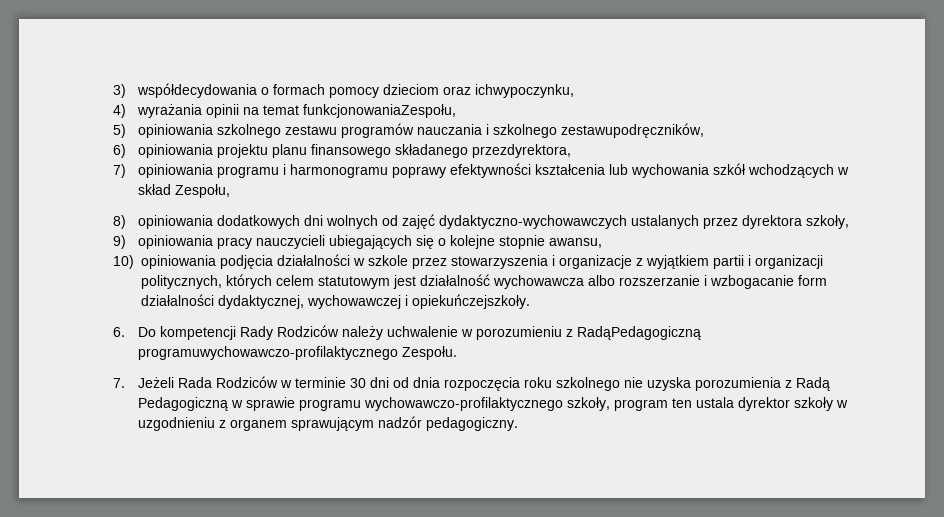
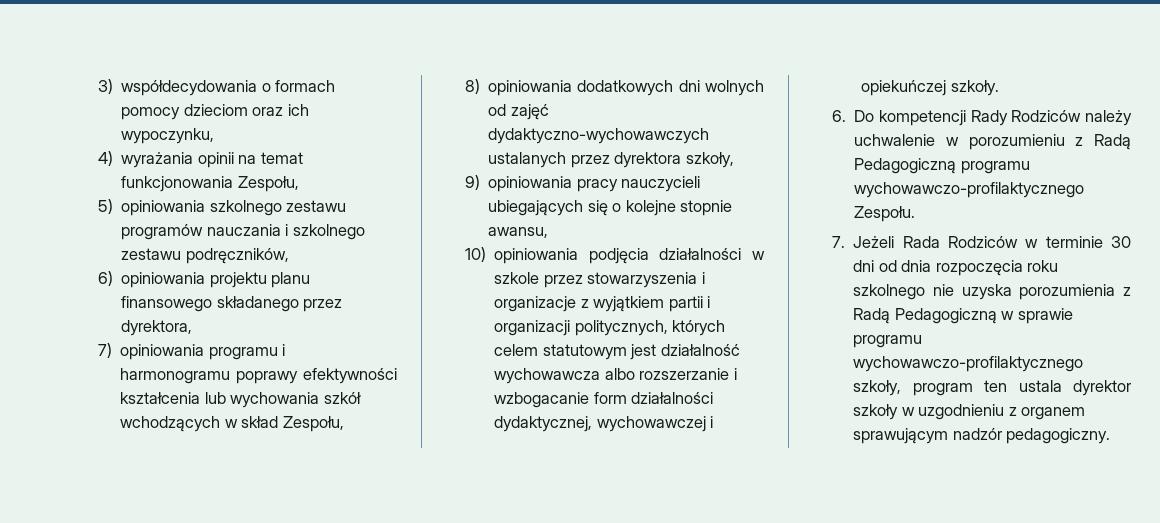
[475,84,575,98] ichwypoczynku, -> [287,104,309,116] [121,128,215,144] ich wypoczynku,
[303,104,457,118] funkcjonowaniaZespołu, -> [121,176,299,192] funkcjonowania Zespołu,
[561,123,705,138] zestawupodręczników, -> [121,248,289,264] zestawu podręczników,
[472,144,572,158] przezdyrektora, -> [303,299,343,312] [121,320,193,336] przez dyrektora,
[412,294,531,309] opiekuńczejszkoły. -> [861,80,999,96] opiekuńczej szkoły.
[577,326,702,340] [138,346,399,360] RadąPedagogiczną programuwychowawczo-profilaktycznego -> [1094,134,1131,150] [854,158,1030,174] [854,182,1085,198] Radą Pedagogiczną programu wychowawczo-profilaktycznego

